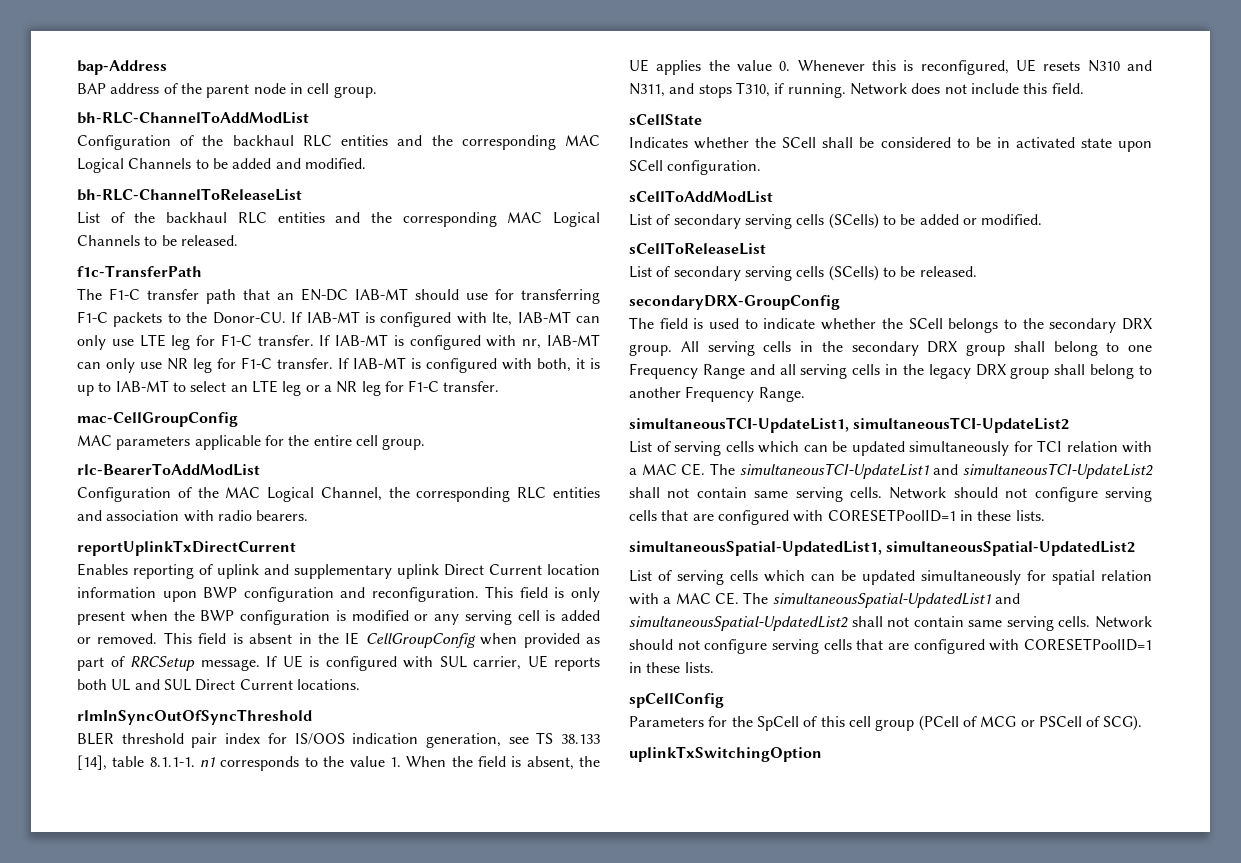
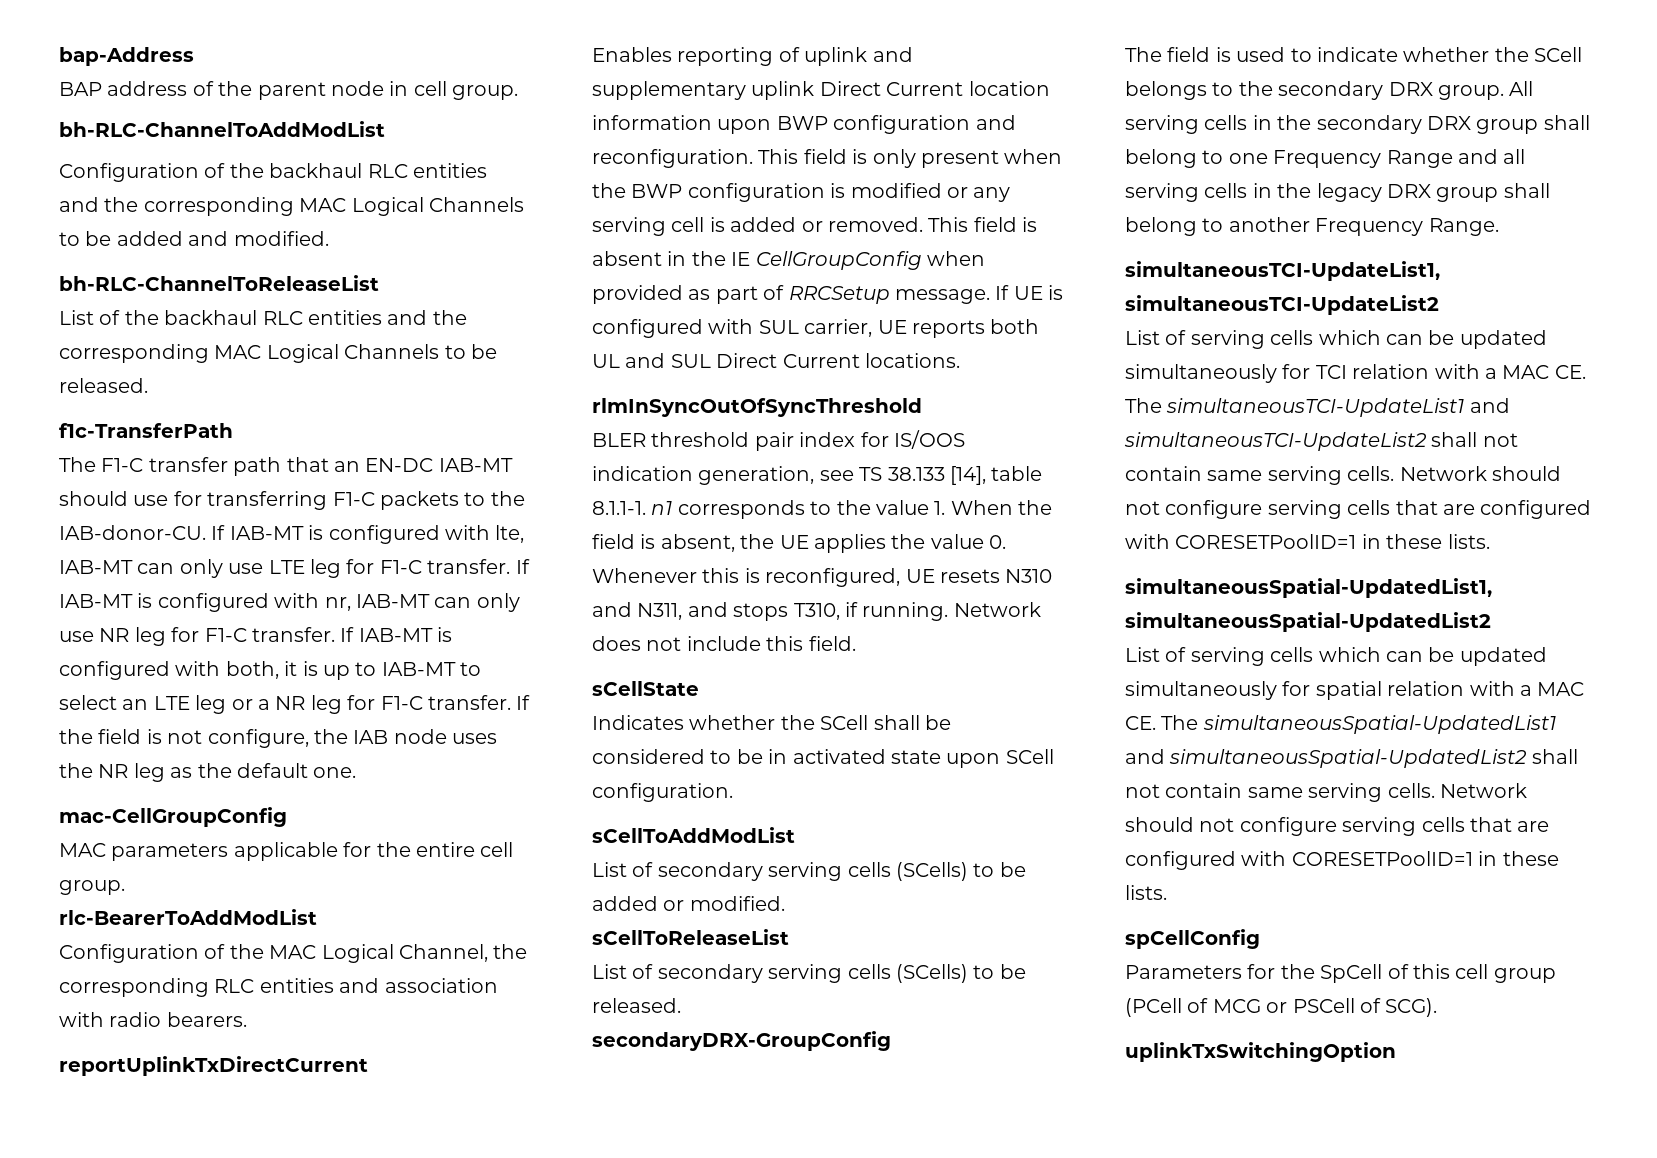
[212,312,286,324] Donor-CU. -> [59,525,206,540] IAB-donor-CU.
(500, 386) none -> [516,695,531,710] [59,729,498,748] [59,763,357,782] If the field is not configure, the IAB node uses the NR leg as the default one.

